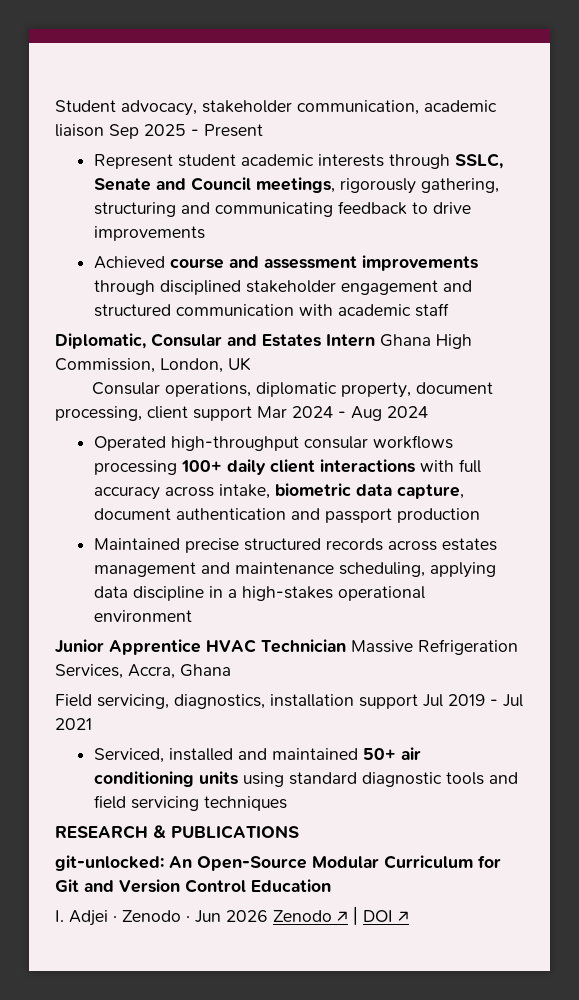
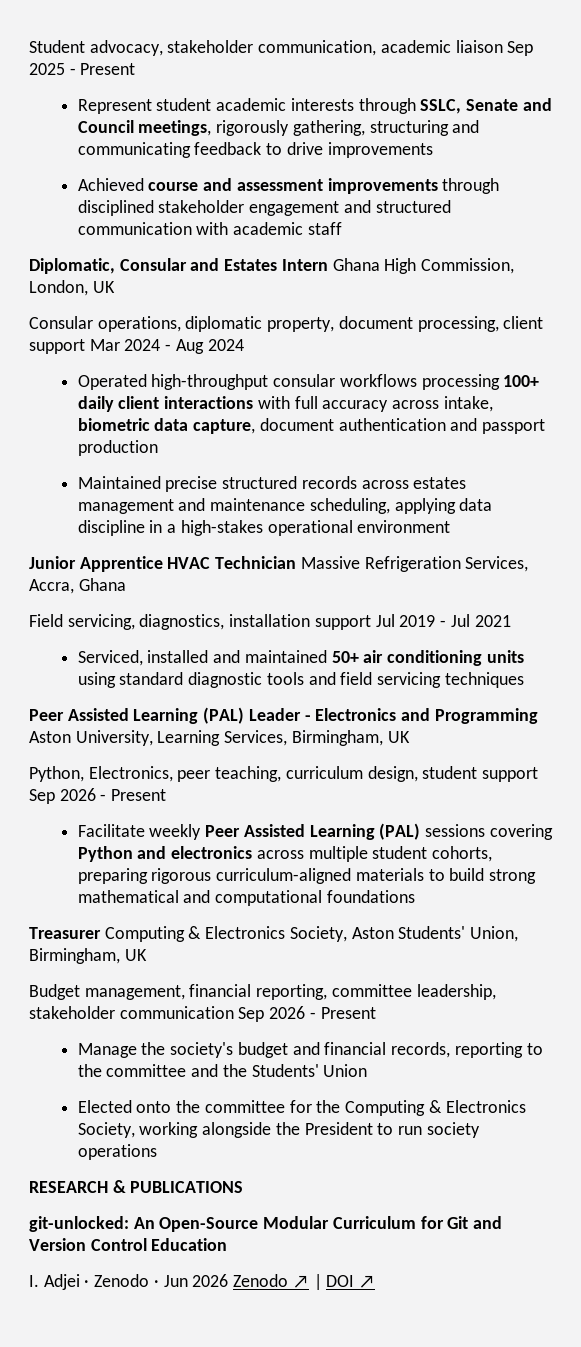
(287, 803) none -> [29,707,538,724] [29,730,410,746] [29,766,539,782] [29,788,167,804] [77,823,553,840] [77,846,493,862] [77,868,537,884] [77,890,415,906] [29,926,519,942] [29,948,147,964] [29,984,496,1000] [29,1006,376,1022] [77,1042,543,1058] [77,1064,368,1077] [77,1100,526,1116] [77,1122,480,1138] [77,1144,157,1160] // Peer Assisted Learning (PAL) Leader - Electronics and Programming Aston University, Learning Services, Birmingham, UK // Python, Electronics, peer teaching, curriculum design, student support Sep 2026 - Present // Facilitate weekly Peer Assisted Learning (PAL) sessions covering Python and electronics across multiple student cohorts, preparing rigorous curriculum-aligned materials to build strong mathematical and computational foundations // Treasurer Computing & Electronics Society, Aston Students' Union, Birmingham, UK // Budget management, financial reporting, committee leadership, stakeholder communication Sep 2026 - Present // Manage the society's budget and financial records, reporting to the committee and the Students' Union // Elected onto the committee for the Computing & Electronics Society, working alongside the President to run society operations

